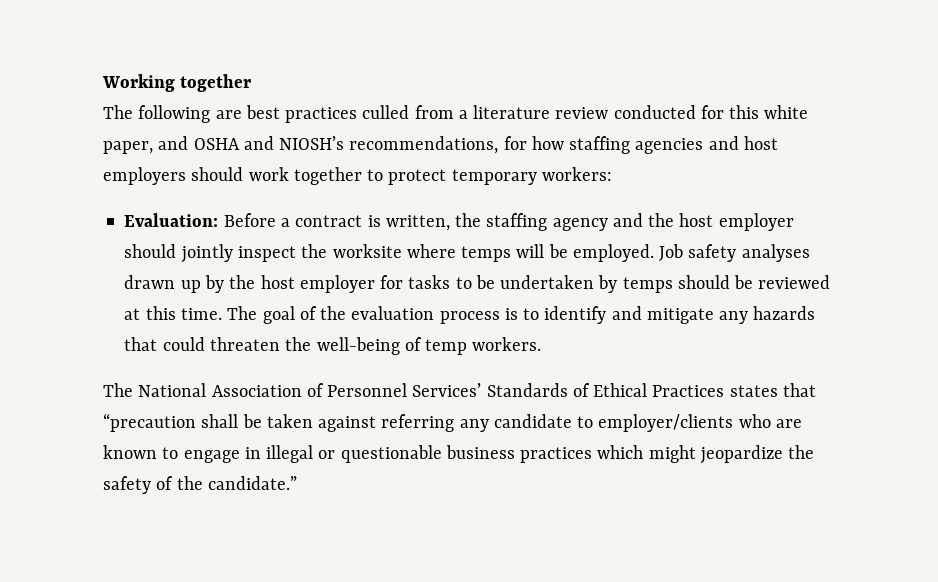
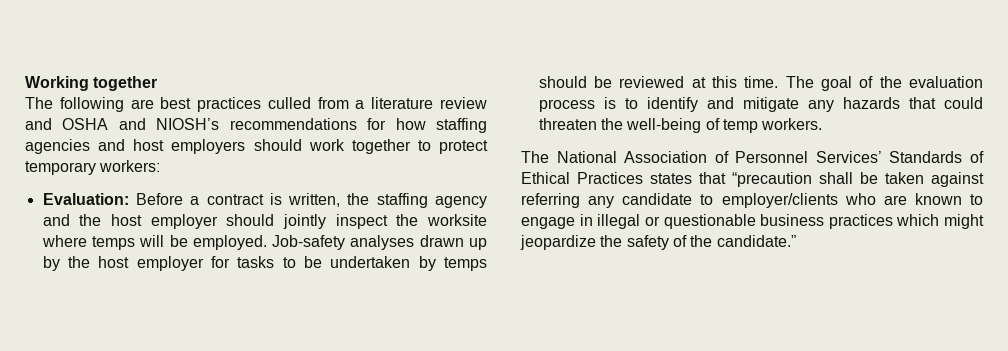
[613,105,809,119] [103,141,153,154] conducted for this white paper, -> (487, 103) none
[349,136,499,154] recommendations, -> [229,118,357,130] recommendations
[659,244,737,262] Job safety -> [272,235,346,250] Job-safety

